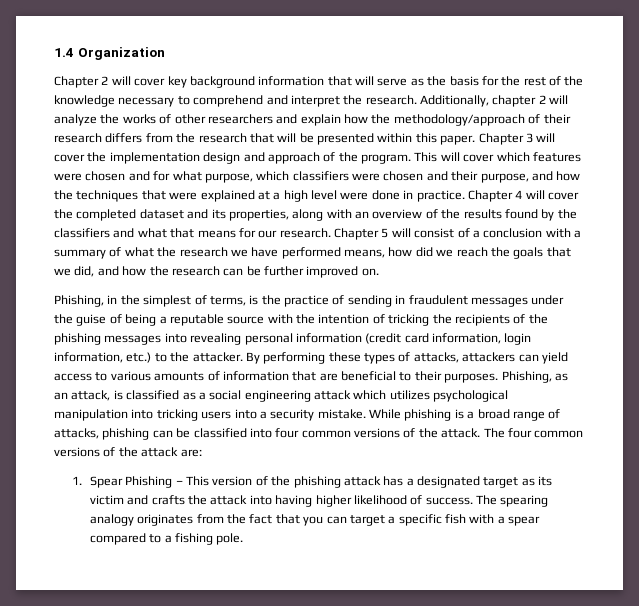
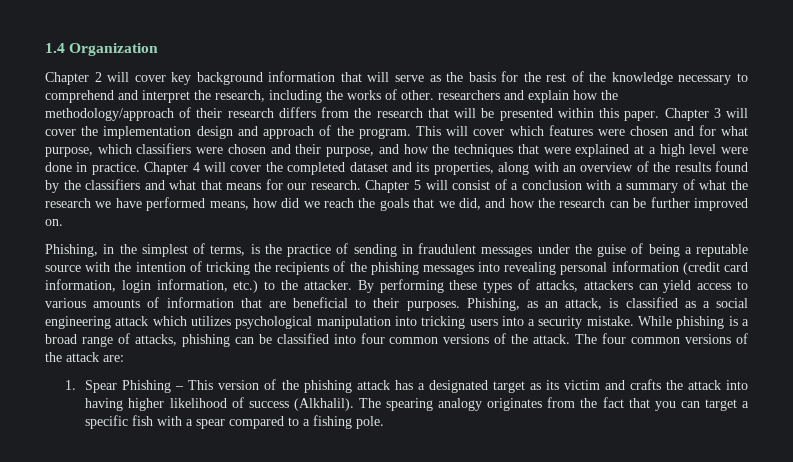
[365,95,569,107] [54,114,97,126] research. Additionally, chapter 2 will analyze -> [215,90,322,103] research, including
[174,114,206,124] other -> [401,90,434,100] other.
[425,497,473,505] success. -> [248,398,354,411] success (Alkhalil).

